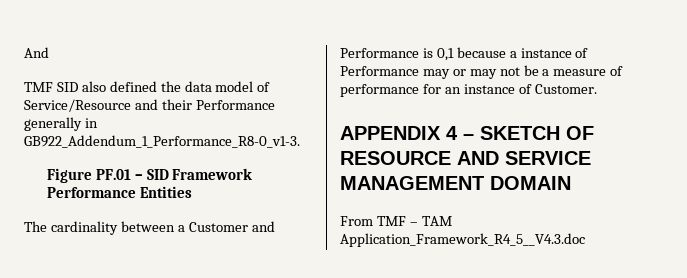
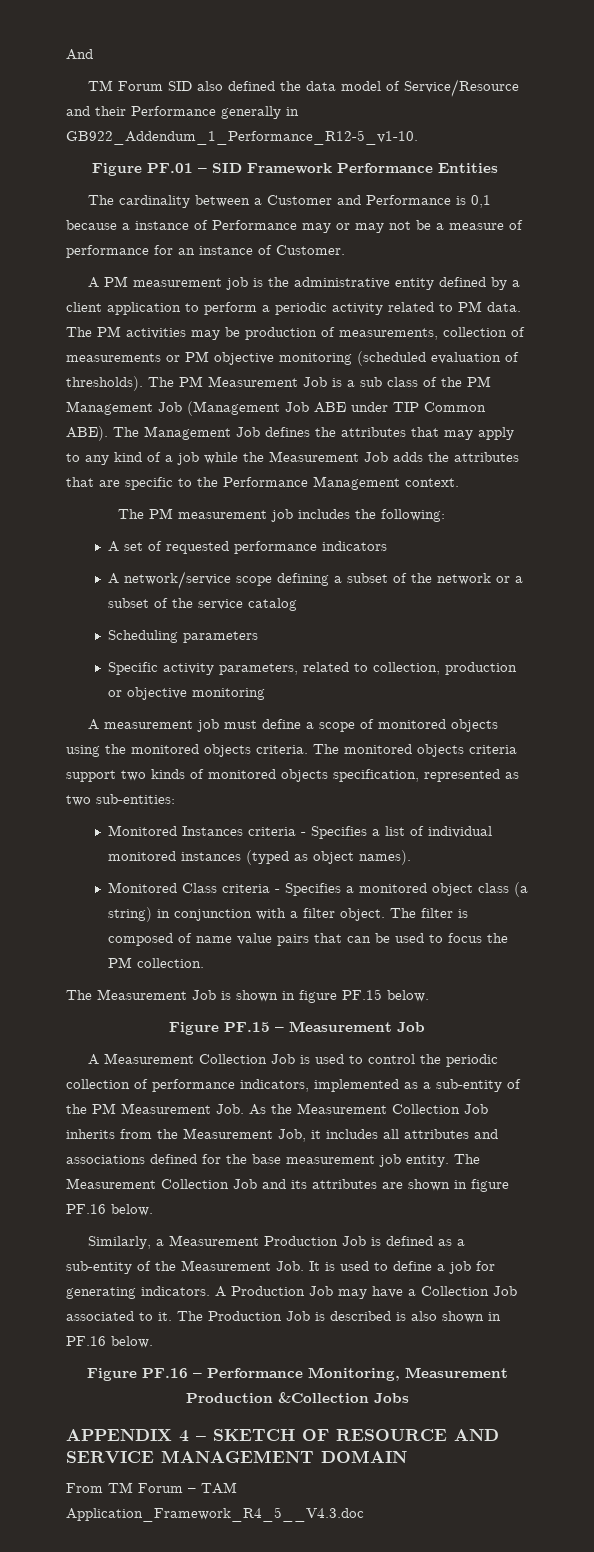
[24,82,53,92] TMF -> [88,80,164,91] TM Forum
[24,135,300,148] GB922_Addendum_1_Performance_R8-0_v1-3. -> [66,130,418,145] GB922_Addendum_1_Performance_R12-5_v1-10.
(597, 89) none -> [88,276,521,290] [66,301,521,315] [66,326,525,340] [66,351,519,366] [66,376,491,391] [66,401,486,416] [66,426,514,441] [66,451,519,465] [66,476,459,490] [117,508,445,522] [107,541,387,554] [107,571,523,589] [107,598,297,611] [107,630,258,643] [107,662,517,675] [107,687,265,700] [88,719,499,732] [66,744,517,757] [66,769,519,782] [66,794,175,806] [107,825,492,839] [107,850,411,865] [107,882,528,897] [107,907,468,922] [107,933,508,946] [107,957,204,968] [66,989,429,1003] [169,1021,425,1035] [88,1053,499,1067] [66,1079,521,1092] [66,1103,488,1115] [66,1128,498,1142] [66,1154,480,1167] [66,1178,509,1192] [66,1204,153,1216] [88,1235,466,1249] [66,1260,495,1274] [66,1286,517,1299] [66,1311,501,1323] [66,1336,153,1348] [86,1367,508,1381] [185,1392,409,1403] // A PM measurement job is the administrative entity defined by a client application to perform a periodic activity related to PM data. The PM activities may be production of measurements, collection of measurements or PM objective monitoring (scheduled evaluation of thresholds). The PM Measurement Job is a sub class of the PM Management Job (Management Job ABE under TIP Common ABE). The Management Job defines the attributes that may apply to any kind of a job while the Measurement Job adds the attributes that are specific to the Performance Management context. // The PM measurement job includes the following: // A set of requested performance indicators // A network/service scope defining a subset of the network or a subset of the service catalog // Scheduling parameters // Specific activity parameters, related to collection, production or objective monitoring // A measurement job must define a scope of monitored objects using the monitored objects criteria. The monitored objects criteria support two kinds of monitored objects specification, represented as two sub-entities: // Monitored Instances criteria - Specifies a list of individual monitored instances (typed as object names). // Monitored Class criteria - Specifies a monitored object class (a string) in conjunction with a filter object. The filter is composed of name value pairs that can be used to focus the PM collection. // The Measurement Job is shown in figure PF.15 below. // Figure PF.15 – Measurement Job // A Measurement Collection Job is used to control the periodic collection of performance indicators, implemented as a sub-entity of the PM Measurement Job. As the Measurement Collection Job inherits from the Measurement Job, it includes all attributes and associations defined for the base measurement job entity. The Measurement Collection Job and its attributes are shown in figure PF.16 below. // Similarly, a Measurement Production Job is defined as a sub-entity of the Measurement Job. It is used to define a job for generating indicators. A Production Job may have a Collection Job associated to it. The Production Job is described is also shown in PF.16 below. // Figure PF.16 – Performance Monitoring, Measurement Production &Collection Jobs
[376,216,406,226] TMF -> [108,1482,183,1493] TM Forum

